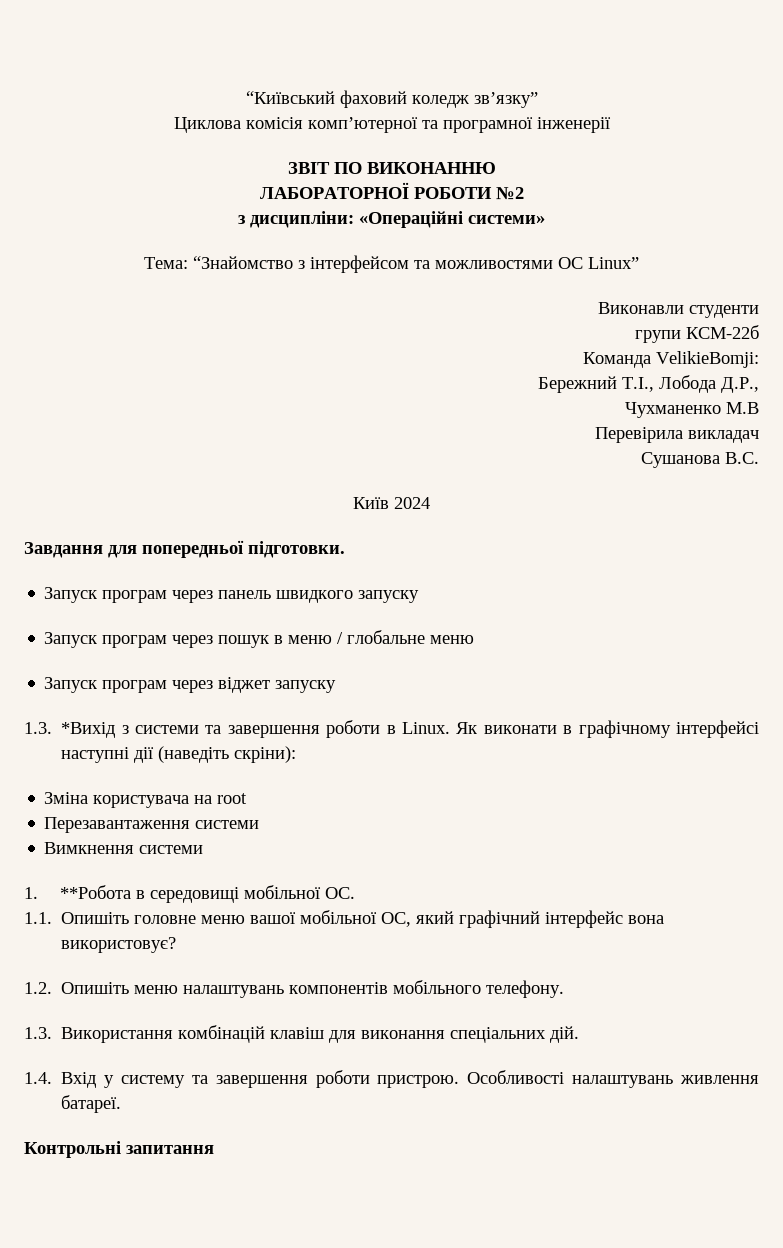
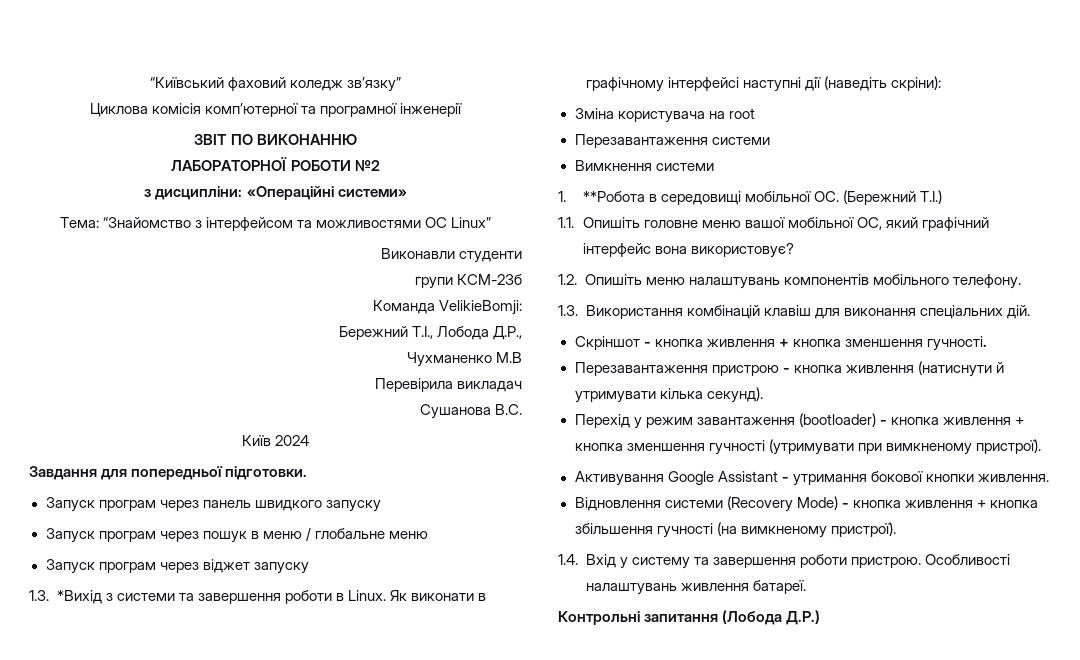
[686,325,759,339] КСМ-22б -> [457,274,522,285] КСМ-23б
(355, 893) none -> [842,190,942,205] (Бережний Т.І.)
(580, 1034) none -> [574,336,987,351] [574,361,1004,377] [574,387,763,403] [574,413,1024,429] [574,439,1041,455] [574,471,1049,486] [574,496,1038,512] [574,522,896,538] // Скріншот - кнопка живлення + кнопка зменшення гучності. // Перезавантаження пристрою - кнопка живлення (натиснути й утримувати кілька секунд). // Перехід у режим завантаження (bootloader) - кнопка живлення + кнопка зменшення гучності (утримувати при вимкненому пристрої). // Активування Google Assistant - утримання бокової кнопки живлення. // Відновлення системи (Recovery Mode) - кнопка живлення + кнопка збільшення гучності (на вимкненому пристрої).
(214, 1149) none -> [722,610,821,625] (Лобода Д.Р.)

